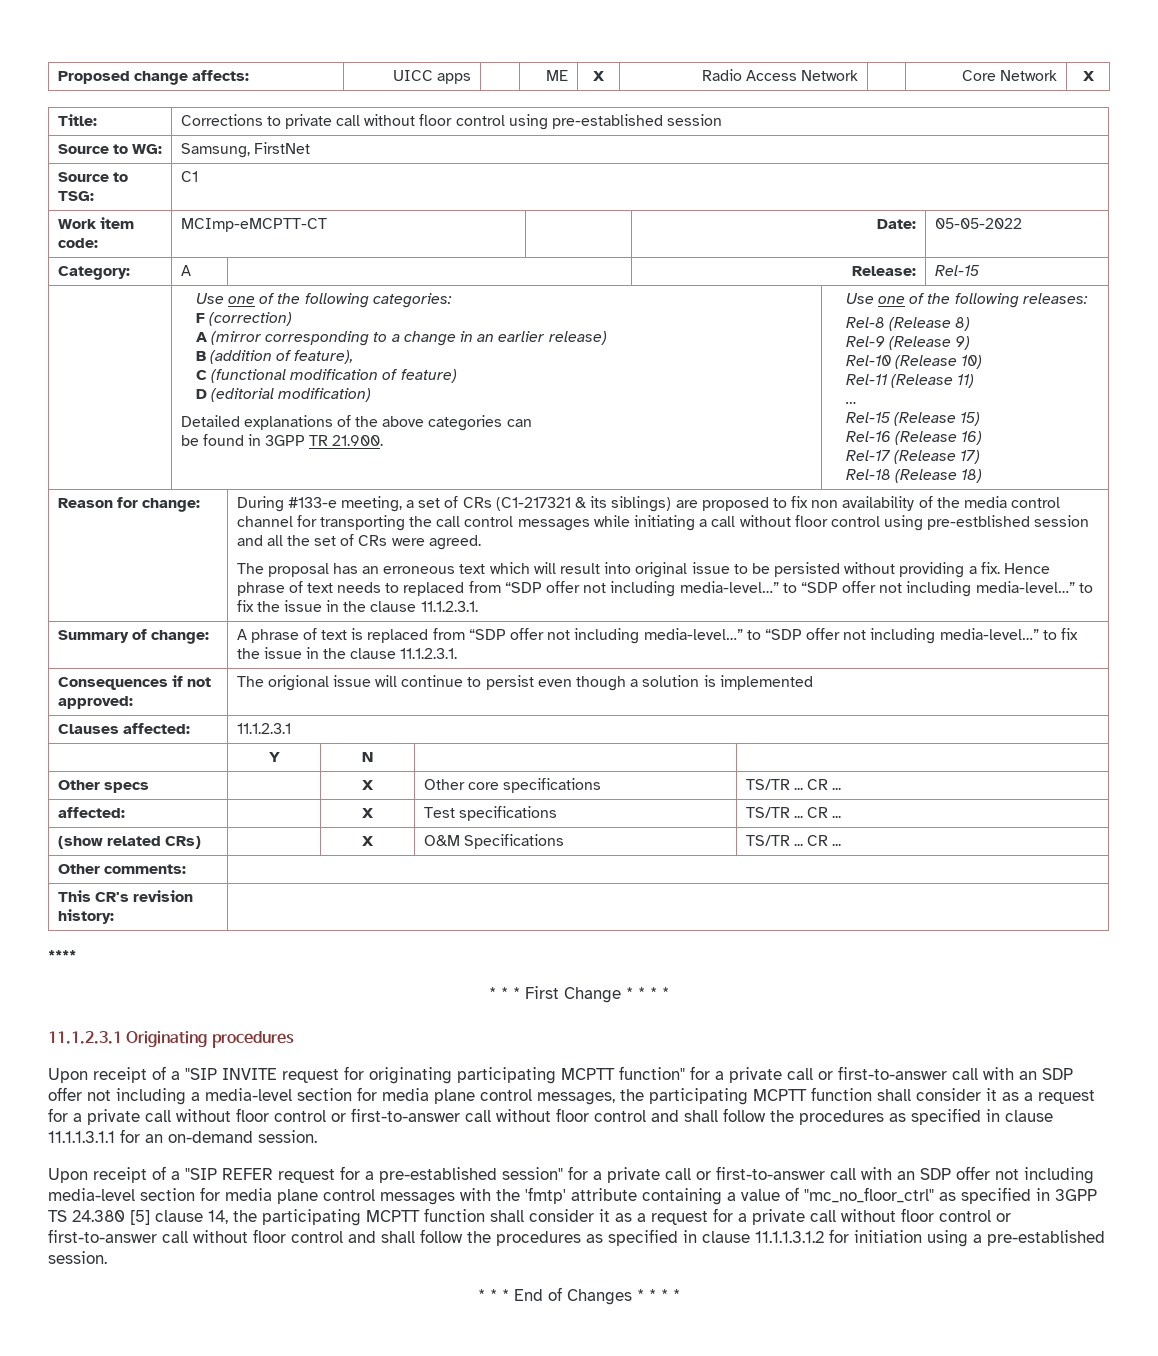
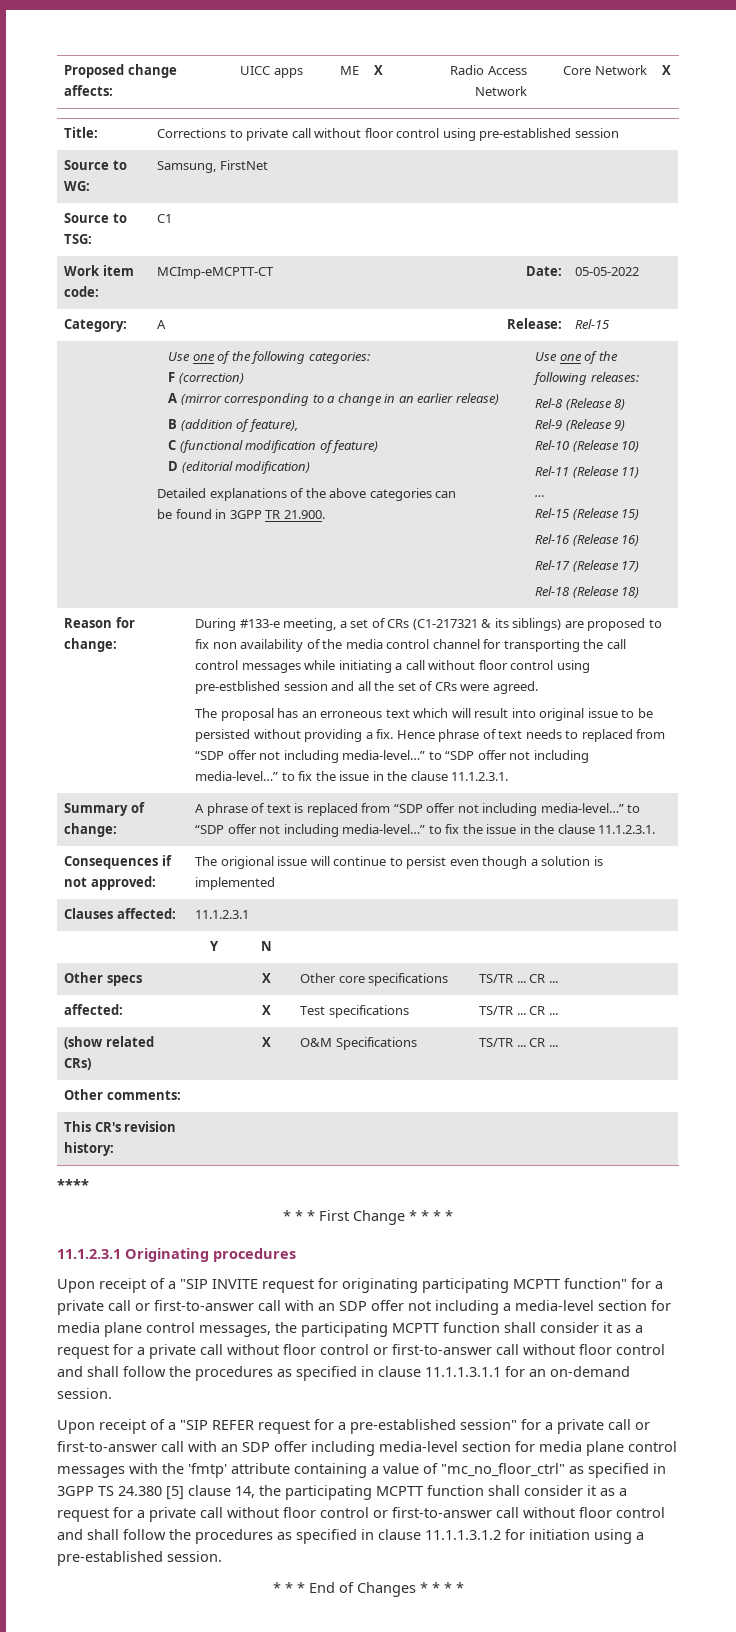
[995,1169,1019,1180] not -> (307, 1446) none

